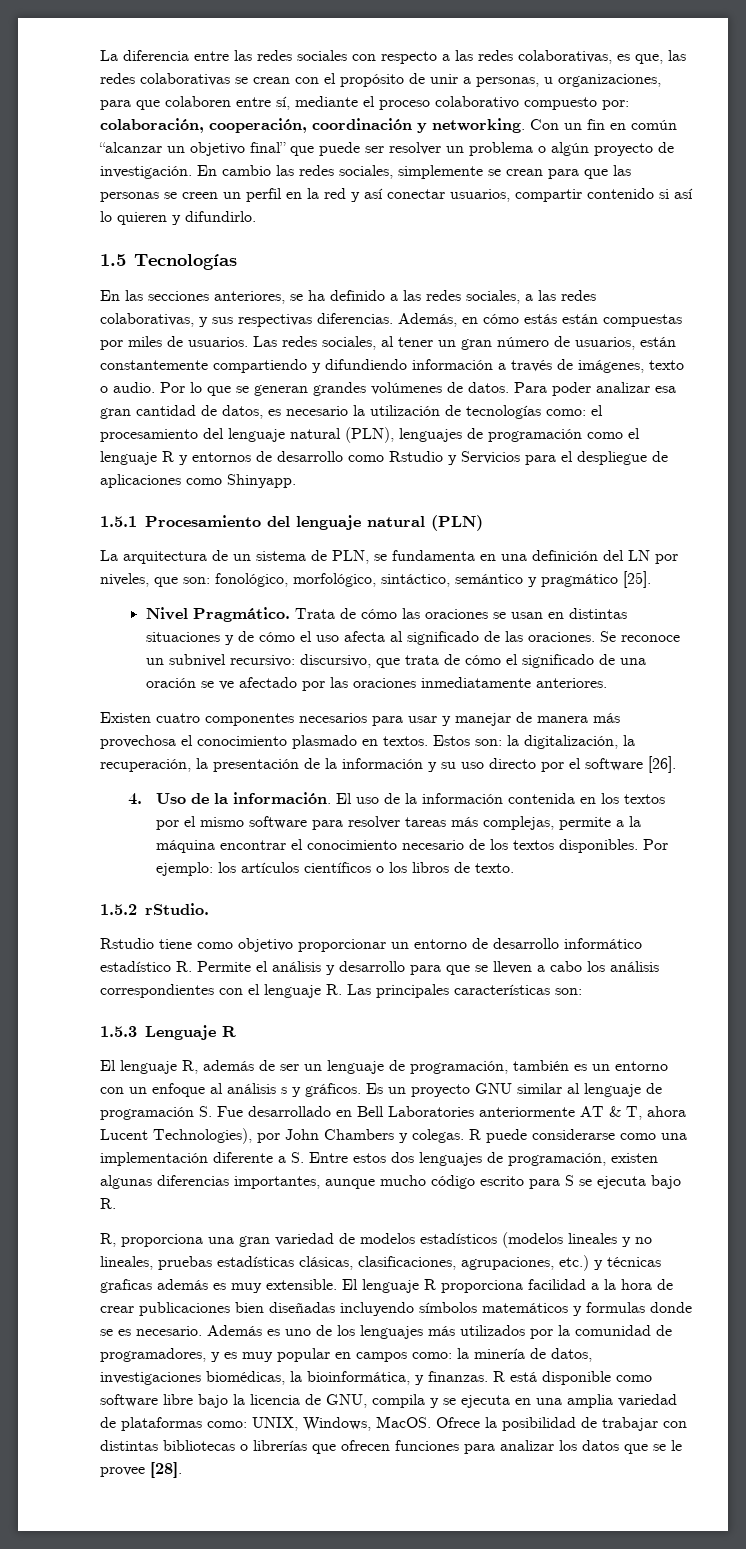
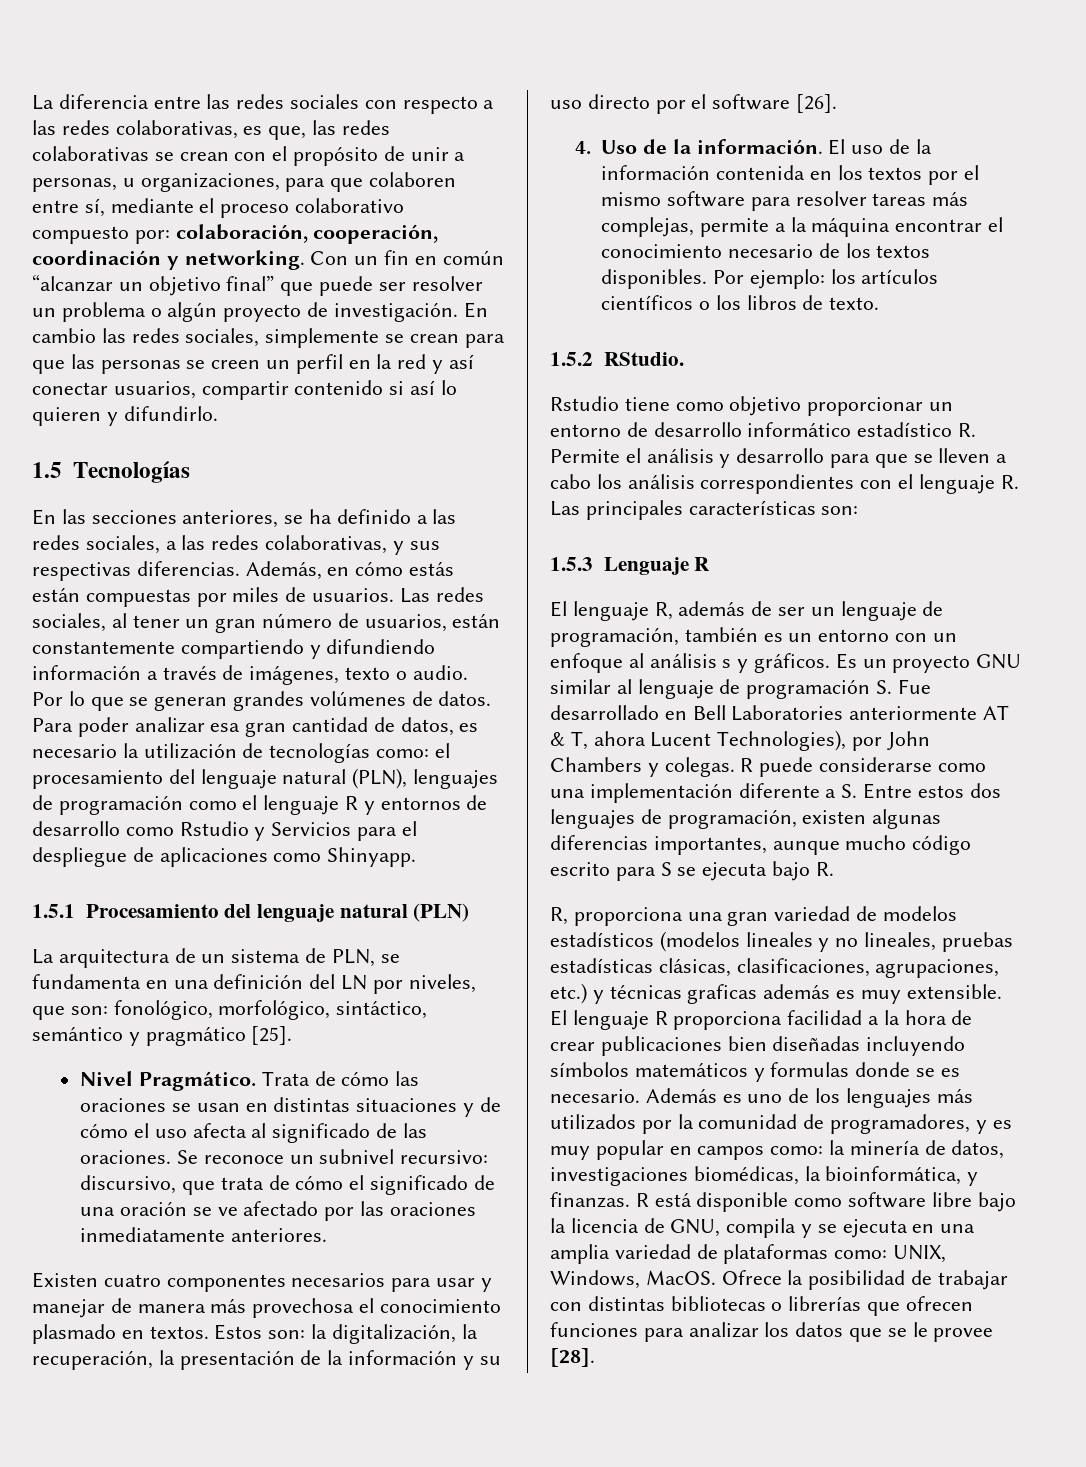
[145,903,209,915] rStudio. -> [603,352,684,366] RStudio.

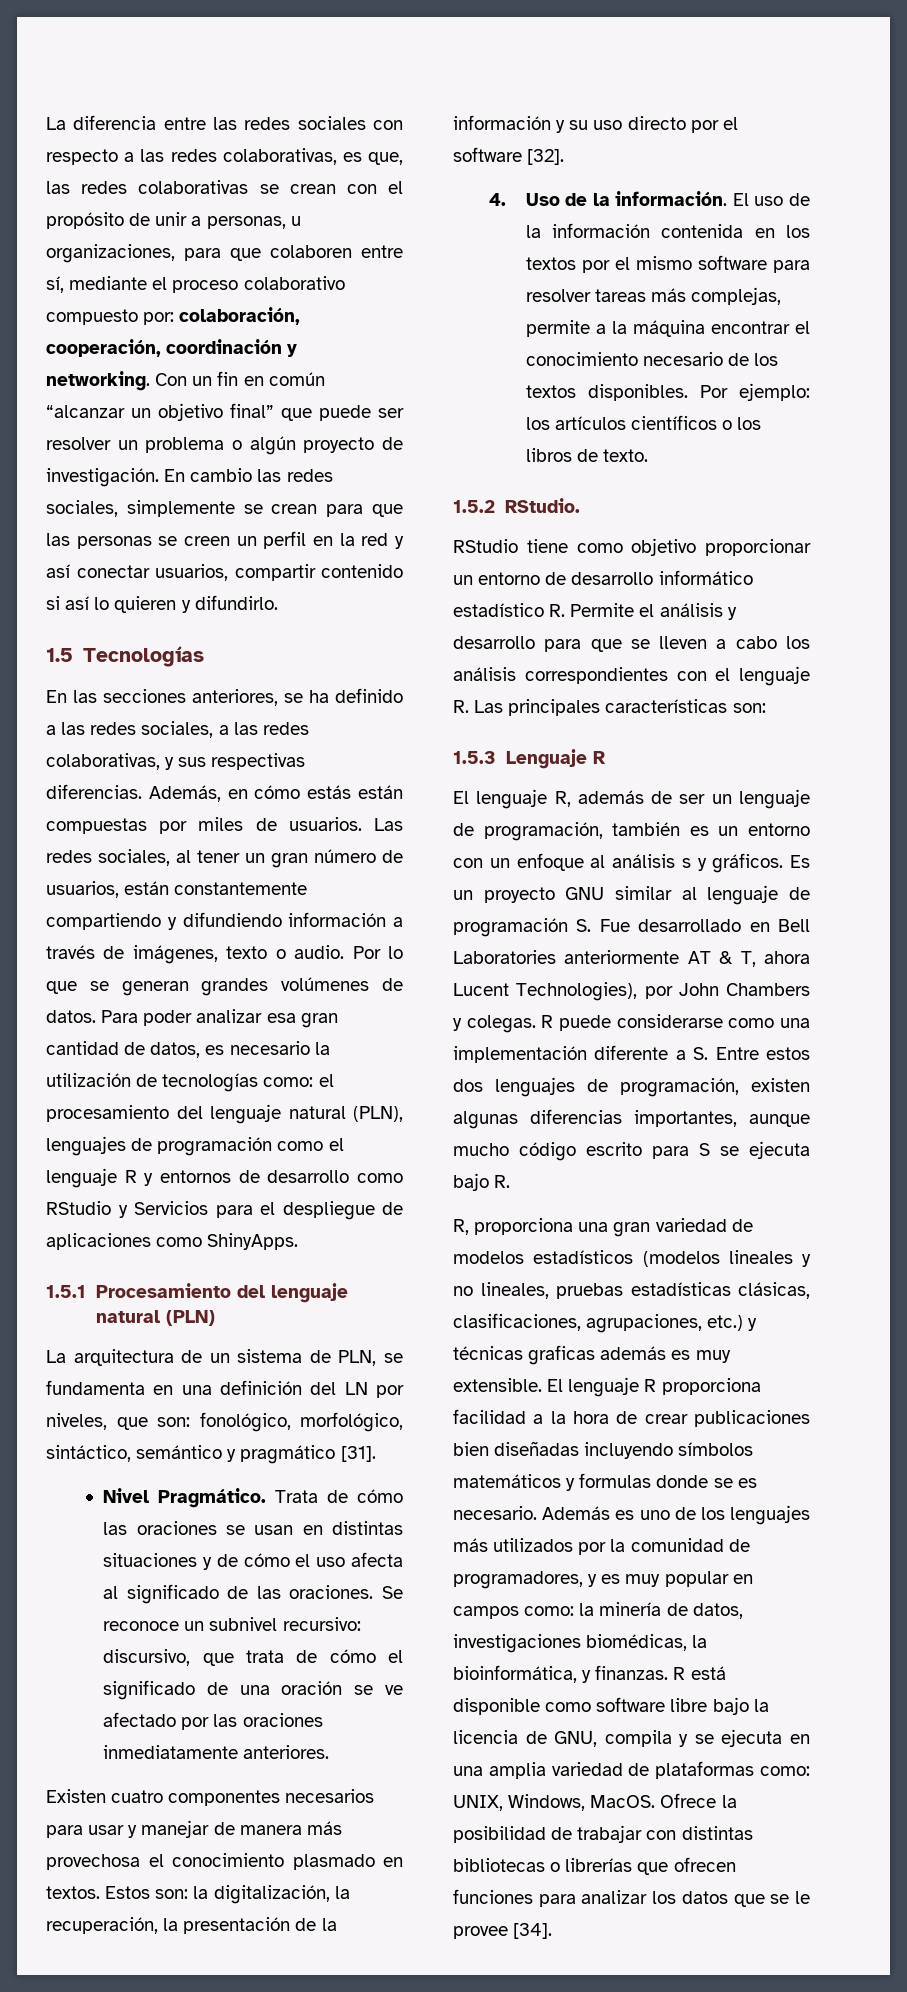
[179,821,249,836] Rstudio -> [46,1201,111,1215] RStudio
[327,847,417,867] Shinyapp. -> [207,1233,299,1250] ShinyApps.
[251,1026,293,1045] [25]. -> [340,1446,376,1462] [31].
[796,94,838,113] [26]. -> [527,149,565,165] [32].
[550,396,619,411] Rstudio -> [453,539,518,553] RStudio
[550,1348,595,1367] [28]. -> [513,1923,553,1939] [34].

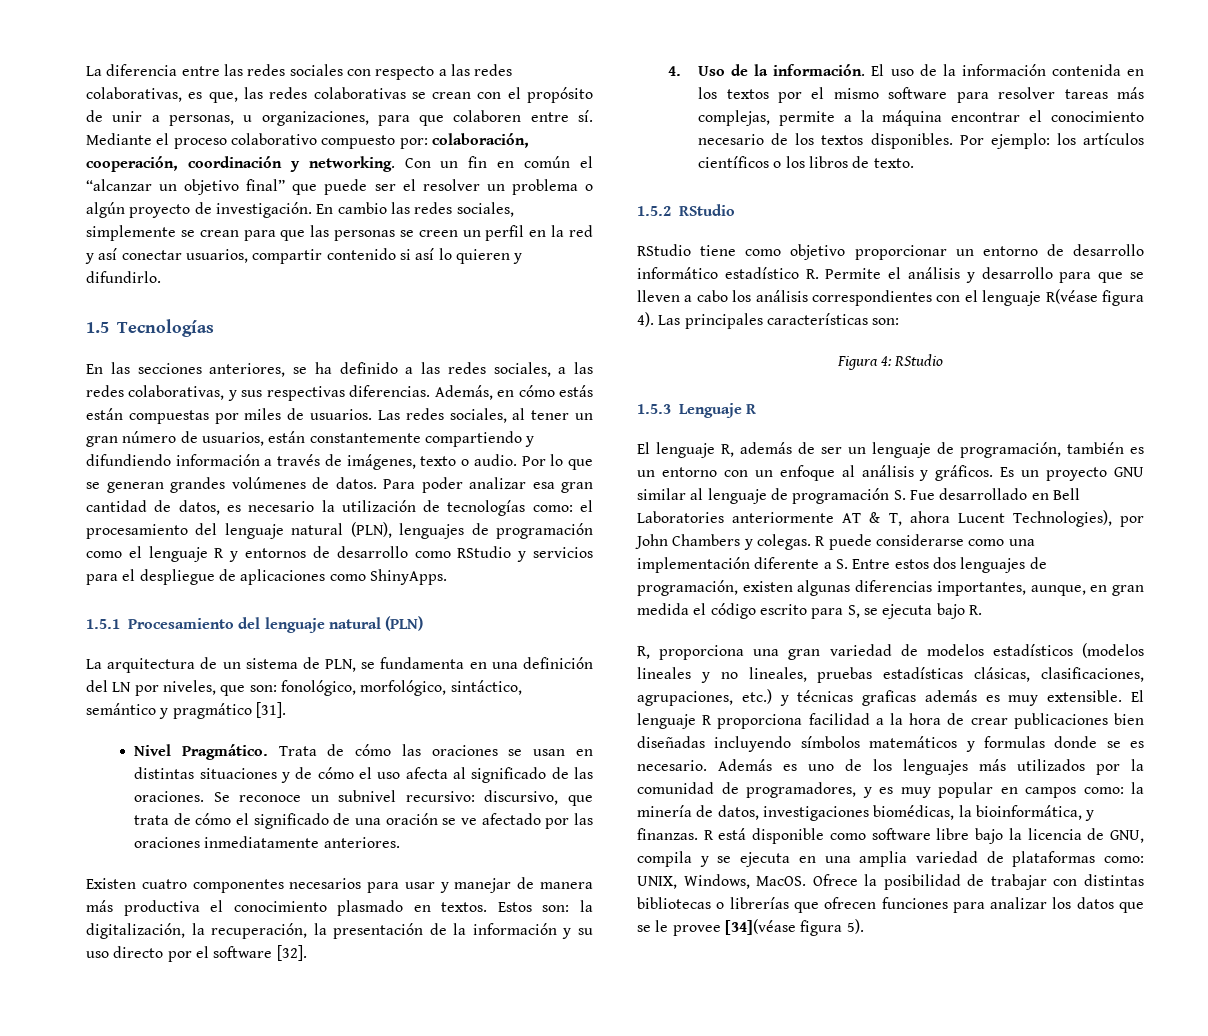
[46,276,148,293] sí, mediante -> [578,110,593,122] [86,133,152,145] sí. Mediante
(325, 379) none -> [580,156,594,168] el
(404, 413) none -> [402,179,416,191] el
[134,1201,208,1215] Servicios -> [533,547,593,558] servicios
[46,1854,140,1870] provechosa -> [123,900,200,916] productiva
[504,498,580,513] RStudio. -> [679,204,735,216] RStudio
[453,700,469,713] R. -> [1045,289,1144,306] [637,312,654,327] R(véase figura 4).
(766, 708) none -> [836,354,944,370] // Figura 4: RStudio
[681,858,691,868] s -> (914, 471) none
[749,1114,810,1127] [453,1143,509,1156] aunque mucho -> [1030,585,1144,596] [637,603,707,615] aunque, en gran medida el
[699,1143,710,1156] S -> [847,605,860,618] S,
[513,1923,553,1939] [34]. -> [724,919,864,936] [34](véase figura 5).

